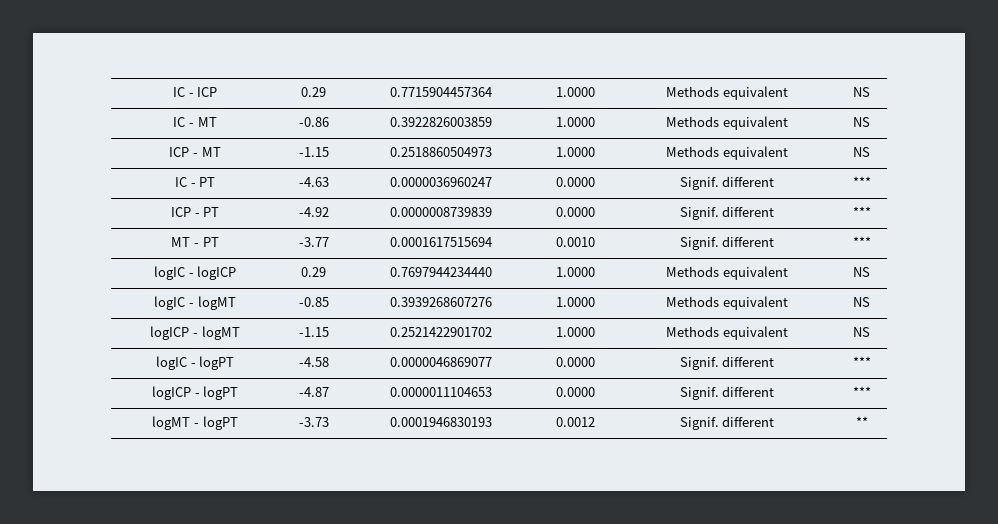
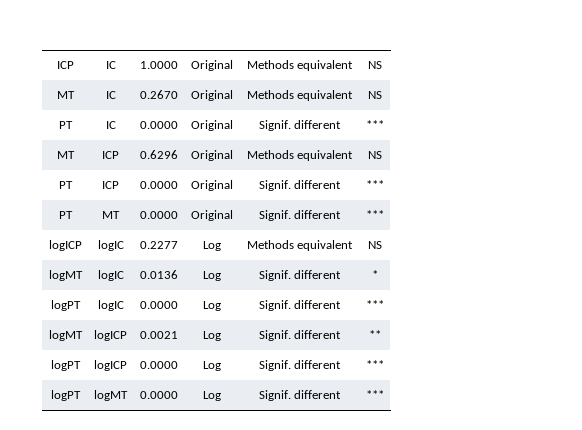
[172,87,218,97] [301,87,326,97] [390,87,492,97] [556,87,595,97] [666,86,788,100] [853,87,870,97] [173,117,217,127] [298,117,329,127] [390,117,492,127] [556,117,595,127] [666,116,788,130] [853,117,870,127] [169,147,221,157] [298,147,329,157] [390,147,492,157] [556,147,595,157] [666,146,788,160] [853,147,870,157] [174,177,216,187] [298,177,329,187] [390,177,492,187] [556,177,595,187] [679,176,775,190] [852,176,871,187] [170,207,220,217] [298,207,329,217] [390,207,492,217] [556,207,595,217] [679,206,775,220] [852,206,871,217] [171,237,219,247] [298,237,329,247] [390,237,492,247] [556,237,595,247] [679,236,775,250] [852,236,871,247] [153,266,237,280] [301,267,326,277] [390,267,492,277] [556,267,595,277] [666,266,788,280] [853,267,870,277] [154,296,236,310] [298,297,329,307] [390,297,492,307] [556,297,595,307] [666,296,788,310] [853,297,870,307] [150,326,240,340] [298,327,329,337] [390,327,492,337] [556,327,595,337] [666,326,788,340] [853,327,870,337] [155,356,235,370] [298,357,329,367] [390,357,492,367] [556,357,595,367] IC - ICP | 0.29 | 0.7715904457364 | 1.0000 | Methods equivalent | NS // IC - MT | -0.86 | 0.3922826003859 | 1.0000 | Methods equivalent | NS // ICP - MT | -1.15 | 0.2518860504973 | 1.0000 | Methods equivalent | NS // IC - PT | -4.63 | 0.0000036960247 | 0.0000 | Signif. different | *** // ICP - PT | -4.92 | 0.0000008739839 | 0.0000 | Signif. different | *** // MT - PT | -3.77 | 0.0001617515694 | 0.0010 | Signif. different | *** // logIC - logICP | 0.29 | 0.7697944234440 | 1.0000 | Methods equivalent | NS // logIC - logMT | -0.85 | 0.3939268607276 | 1.0000 | Methods equivalent | NS // logICP - logMT | -1.15 | 0.2521422901702 | 1.0000 | Methods equivalent | NS // logIC - logPT | -4.58 | 0.0000046869077 | 0.0000 -> [56,61,74,69] [105,61,116,69] [140,61,178,69] [191,60,233,71] [246,60,354,71] [368,61,382,69] [56,91,75,99] [105,91,116,99] [140,90,178,99] [191,90,233,101] [246,90,354,101] [368,91,382,99] [58,121,73,129] [105,121,116,129] [140,121,178,129] [191,120,233,131] [258,120,342,131] [366,120,384,129] [56,151,75,159] [102,151,119,159] [140,150,178,159] [191,150,233,161] [246,150,354,161] [368,151,382,159] [58,181,73,189] [102,181,119,189] [140,181,178,189] [191,180,233,191] [258,180,342,191] [366,180,384,189] [58,211,73,219] [102,211,120,219] [140,211,178,219] [191,210,233,221] ICP | IC | 1.0000 | Original | Methods equivalent | NS // MT | IC | 0.2670 | Original | Methods equivalent | NS // PT | IC | 0.0000 | Original | Signif. different | *** // MT | ICP | 0.6296 | Original | Methods equivalent | NS // PT | ICP | 0.0000 | Original | Signif. different | *** // PT | MT | 0.0000 | Original
[194,386,239,400] [298,387,329,397] [390,387,492,397] [556,387,595,397] - logPT | -4.87 | 0.0000011104653 | 0.0000 -> [97,240,124,251] [140,241,178,249] [203,241,221,251] [246,240,354,251] [368,241,382,249] [48,270,83,281] [97,270,124,281] [140,270,178,279] [203,271,221,281] [258,270,342,281] [372,270,378,279] [50,300,81,311] [97,300,124,311] [140,301,178,309] [203,301,221,311] | logIC | 0.2277 | Log | Methods equivalent | NS // logMT | logIC | 0.0136 | Log | Signif. different | * // logPT | logIC | 0.0000 | Log
[194,416,238,430] [298,417,329,427] [390,417,492,427] [556,417,595,427] [679,416,775,430] [855,416,868,427] - logPT | -3.73 | 0.0001946830193 | 0.0012 | Signif. different | ** -> [94,330,127,341] [140,331,178,339] [203,331,221,341] [258,330,342,341] [369,330,381,339] [50,360,81,371] [94,360,127,371] [140,361,178,369] [203,361,221,371] [258,360,342,371] [366,360,384,369] [50,390,81,401] [94,390,128,401] [140,391,178,399] [203,391,221,401] [258,390,342,401] [366,390,384,399] | logICP | 0.0021 | Log | Signif. different | ** // logPT | logICP | 0.0000 | Log | Signif. different | *** // logPT | logMT | 0.0000 | Log | Signif. different | ***

